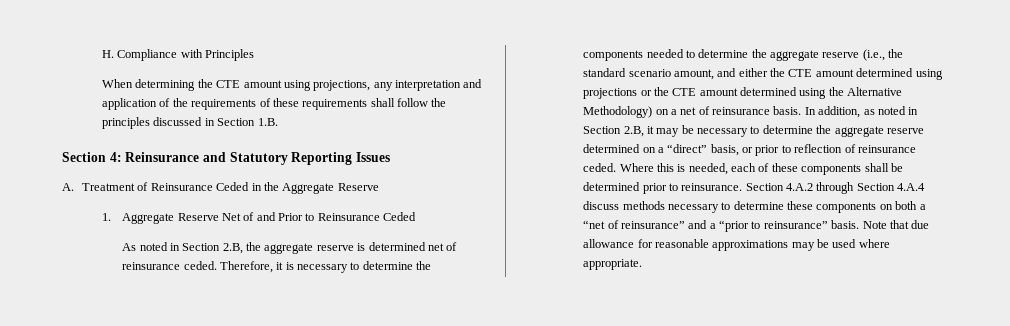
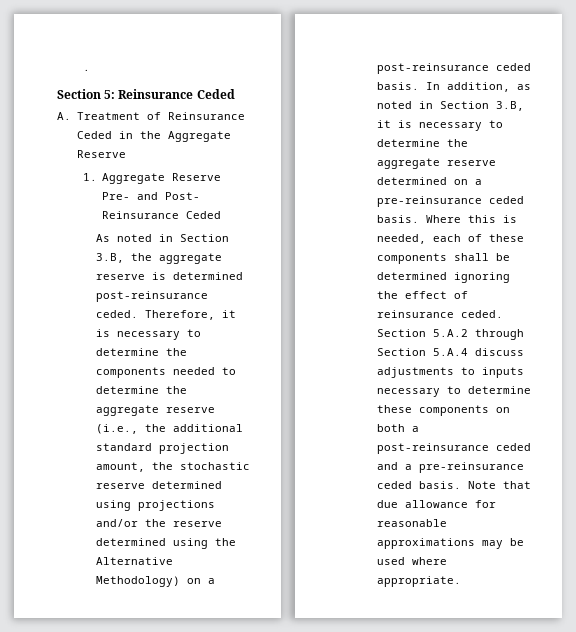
[102,49,255,61] [102,79,483,91] [102,98,447,110] [102,117,278,129] [62,152,390,165] H. Compliance with Principles // When determining the CTE amount using projections, any interpretation and application of the requirements of these requirements shall follow the principles discussed in Section 1.B. // Section 4: Reinsurance and Statutory Reporting Issues -> [82,69,90,71] [57,89,235,99] . // Section 5: Reinsurance Ceded
[221,212,315,221] Net of and Prior to -> [102,192,201,200] Pre- and Post-
[222,243,243,254] 2.B, -> [95,253,124,263] 3.B,
[427,242,458,251] [122,262,181,270] net of reinsurance -> [95,291,208,302] post-reinsurance
[583,68,943,80] [583,87,738,99] standard scenario amount, and either the CTE amount determined using projections or the CTE amount -> [172,424,243,432] [95,443,229,454] [95,462,250,472] [95,481,222,489] [95,500,215,511] [95,519,222,527] additional standard projection amount, the stochastic reserve determined using projections and/or the reserve
[680,106,771,115] net of reinsurance -> [376,63,531,74] post-reinsurance ceded
[623,125,694,137] 2.B, it may be -> [495,101,524,111] [376,120,412,128] 3.B, it is
[667,144,916,156] [583,163,617,172] “direct” basis, or prior to reflection of reinsurance ceded. -> [376,196,524,207] [376,215,419,223] pre-reinsurance ceded basis.
[642,182,926,194] [583,201,665,210] prior to reinsurance. Section 4.A.2 through Section 4.A.4 discuss methods -> [453,272,510,283] [376,291,468,299] [376,310,503,318] [376,329,524,340] [376,348,524,356] [376,367,524,378] ignoring the effect of reinsurance ceded. Section 5.A.2 through Section 5.A.4 discuss adjustments to inputs
[583,220,828,232] “net of reinsurance” and a “prior to reinsurance” -> [376,443,531,454] [376,462,524,473] [376,481,412,489] post-reinsurance ceded and a pre-reinsurance ceded

